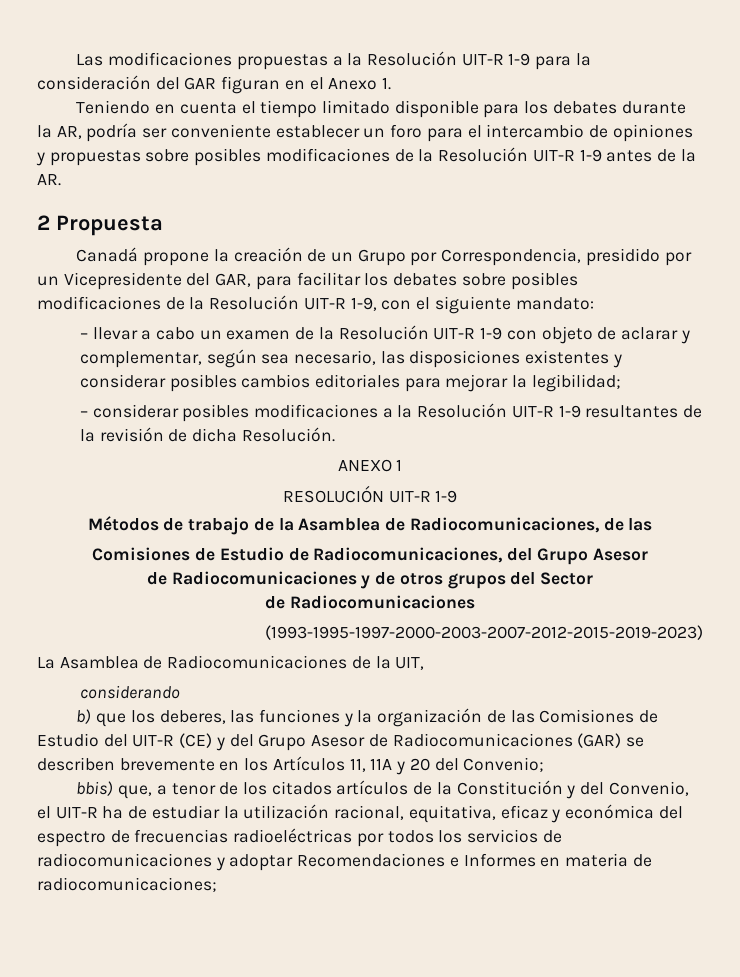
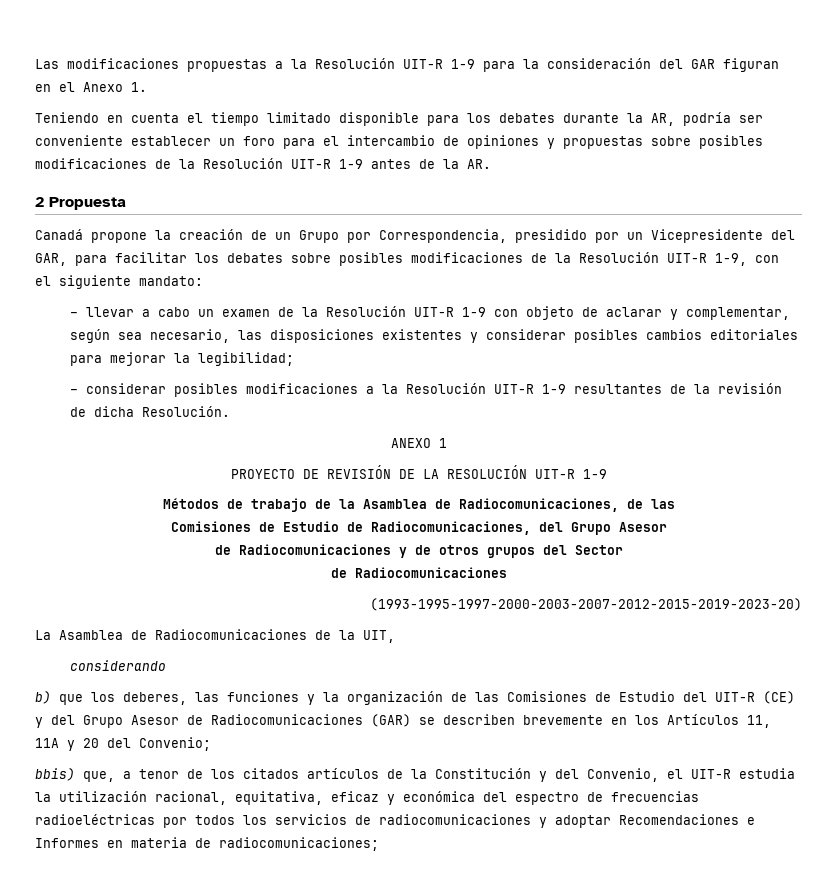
(403, 465) none -> [230,465,439,479] PROYECTO DE REVISIÓN DE LA
[265,625,703,640] (1993-1995-1997-2000-2003-2007-2012-2015-2019-2023) -> [370,598,802,611] (1993-1995-1997-2000-2003-2007-2012-2015-2019-2023-20)
[102,805,220,819] ha de estudiar -> [739,768,795,779] estudia

